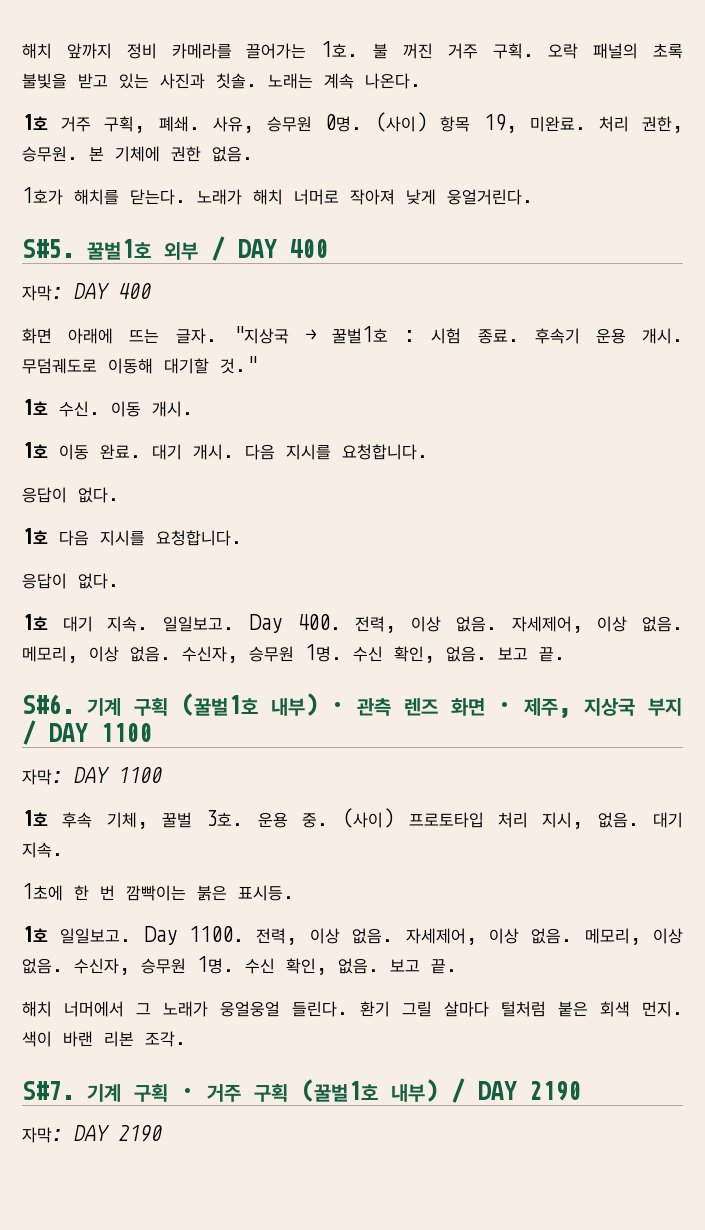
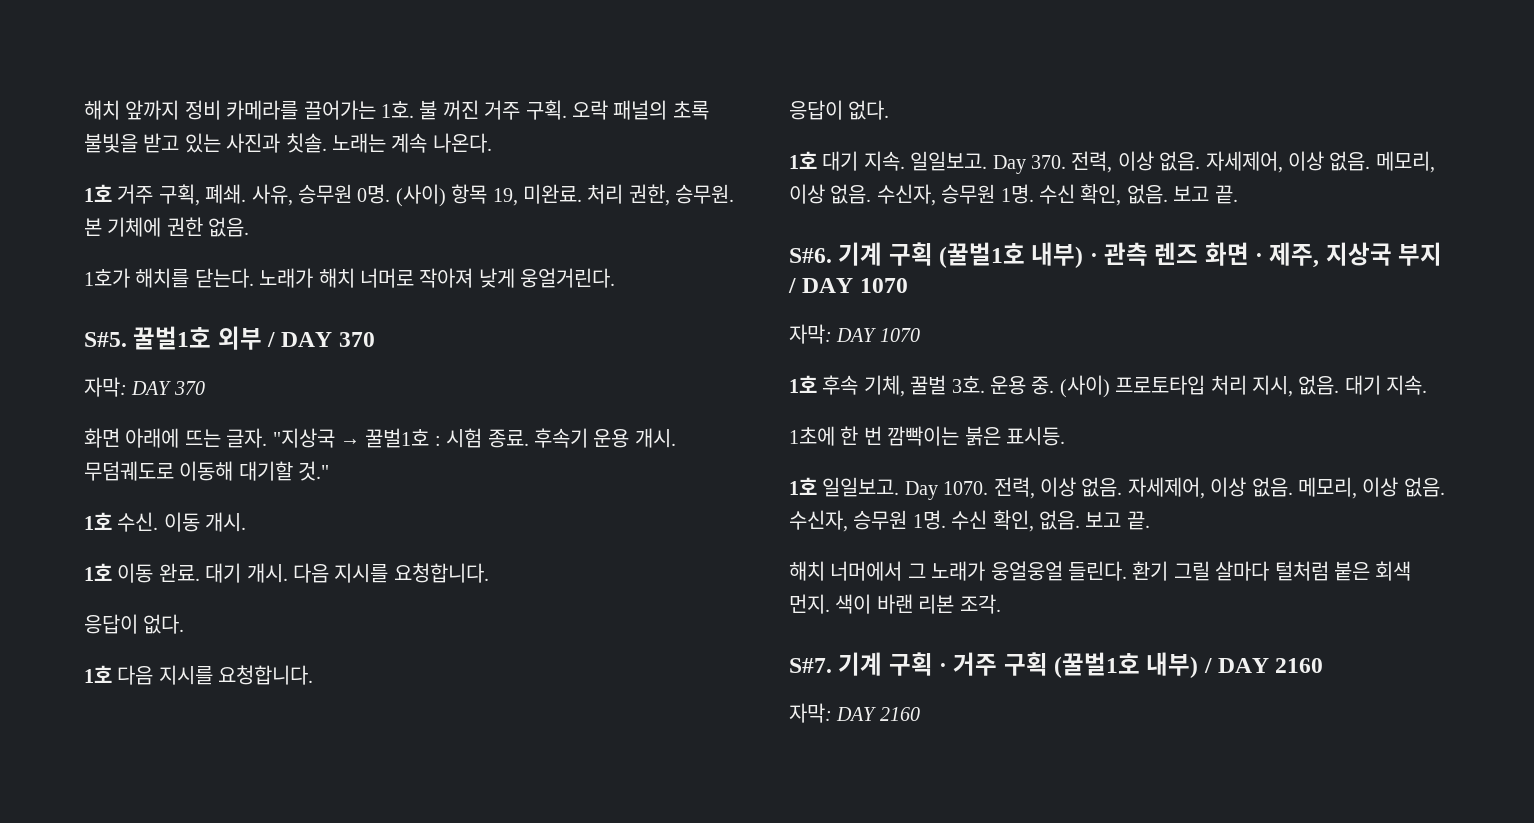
[289,239,328,258] [22,283,151,301] 400 // 자막: DAY 400 -> [338,332,375,347] [84,377,205,397] 370 // 자막: DAY 370
[296,614,341,630] 400. -> [1031,155,1066,169] 370.
[100,723,152,742] [22,767,162,785] 1100 // 자막: DAY 1100 -> [859,278,908,293] [789,324,920,344] 1070 // 자막: DAY 1070
[189,926,245,942] 1100. -> [943,481,989,495] 1070.
[529,1081,581,1101] [22,1125,162,1143] 2190 // 자막: DAY 2190 -> [1275,658,1324,673] [789,703,920,723] 2160 // 자막: DAY 2160

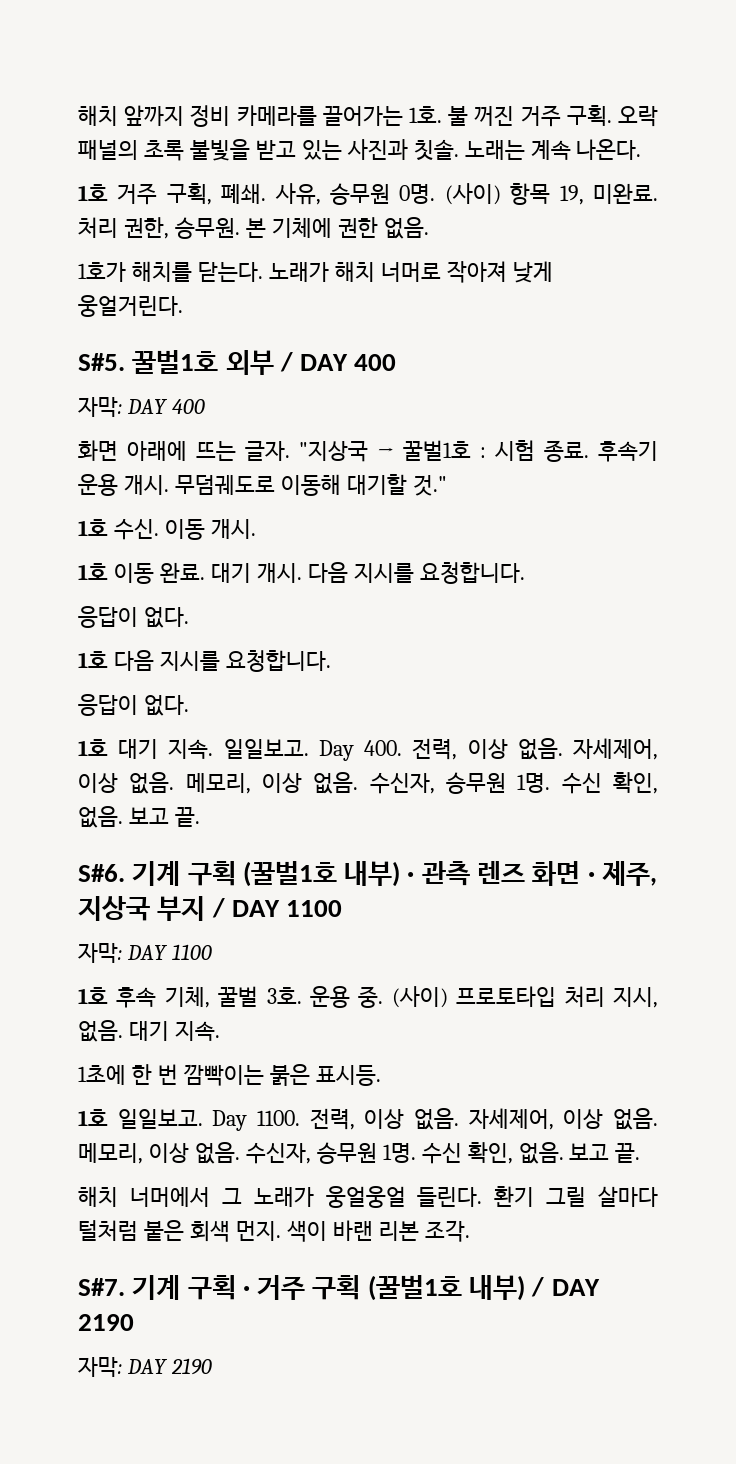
[338,332,375,347] [84,377,205,397] 370 // 자막: DAY 370 -> [354,354,397,371] [78,397,205,417] 400 // 자막: DAY 400
[1031,155,1066,169] 370. -> [364,740,403,756] 400.
[859,278,908,293] [789,324,920,344] 1070 // 자막: DAY 1070 -> [286,900,343,917] [78,943,212,963] 1100 // 자막: DAY 1100
[943,481,989,495] 1070. -> [257,1110,300,1126] 1100.
[1275,658,1324,673] [789,703,920,723] 2160 // 자막: DAY 2160 -> [78,1314,134,1331] [78,1357,212,1377] 2190 // 자막: DAY 2190

